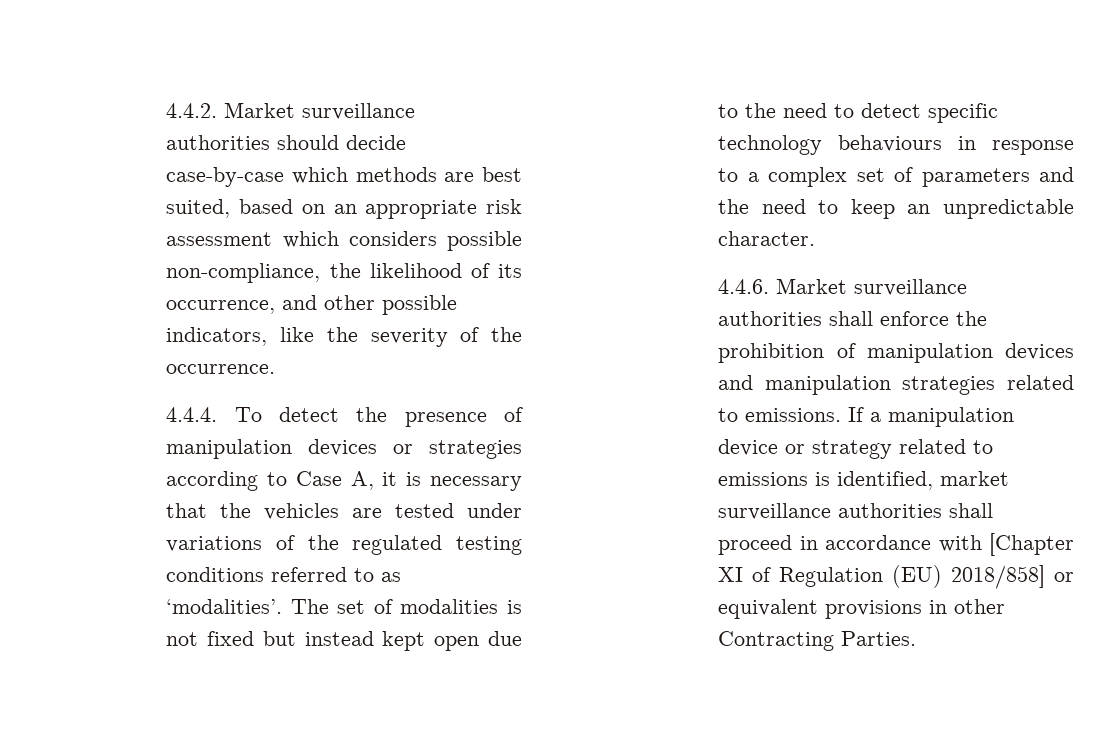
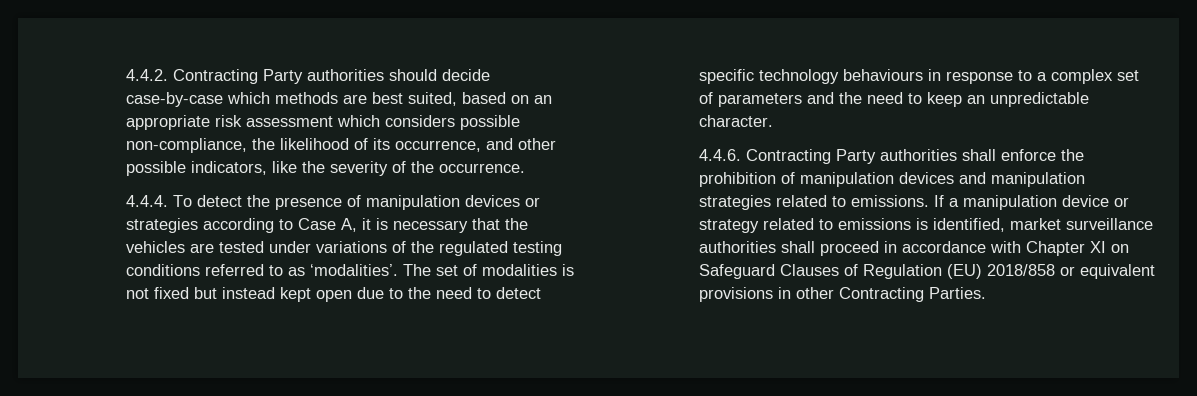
[224,102,416,120] Market surveillance -> [172,69,303,84] Contracting Party
[776,278,968,296] Market surveillance -> [745,149,876,164] Contracting Party
[989,533,1074,556] [718,567,744,582] [Chapter XI -> [1025,241,1129,256] [698,264,839,279] Chapter XI on Safeguard Clauses
[951,565,1046,589] 2018/858] -> [986,264,1055,276] 2018/858

